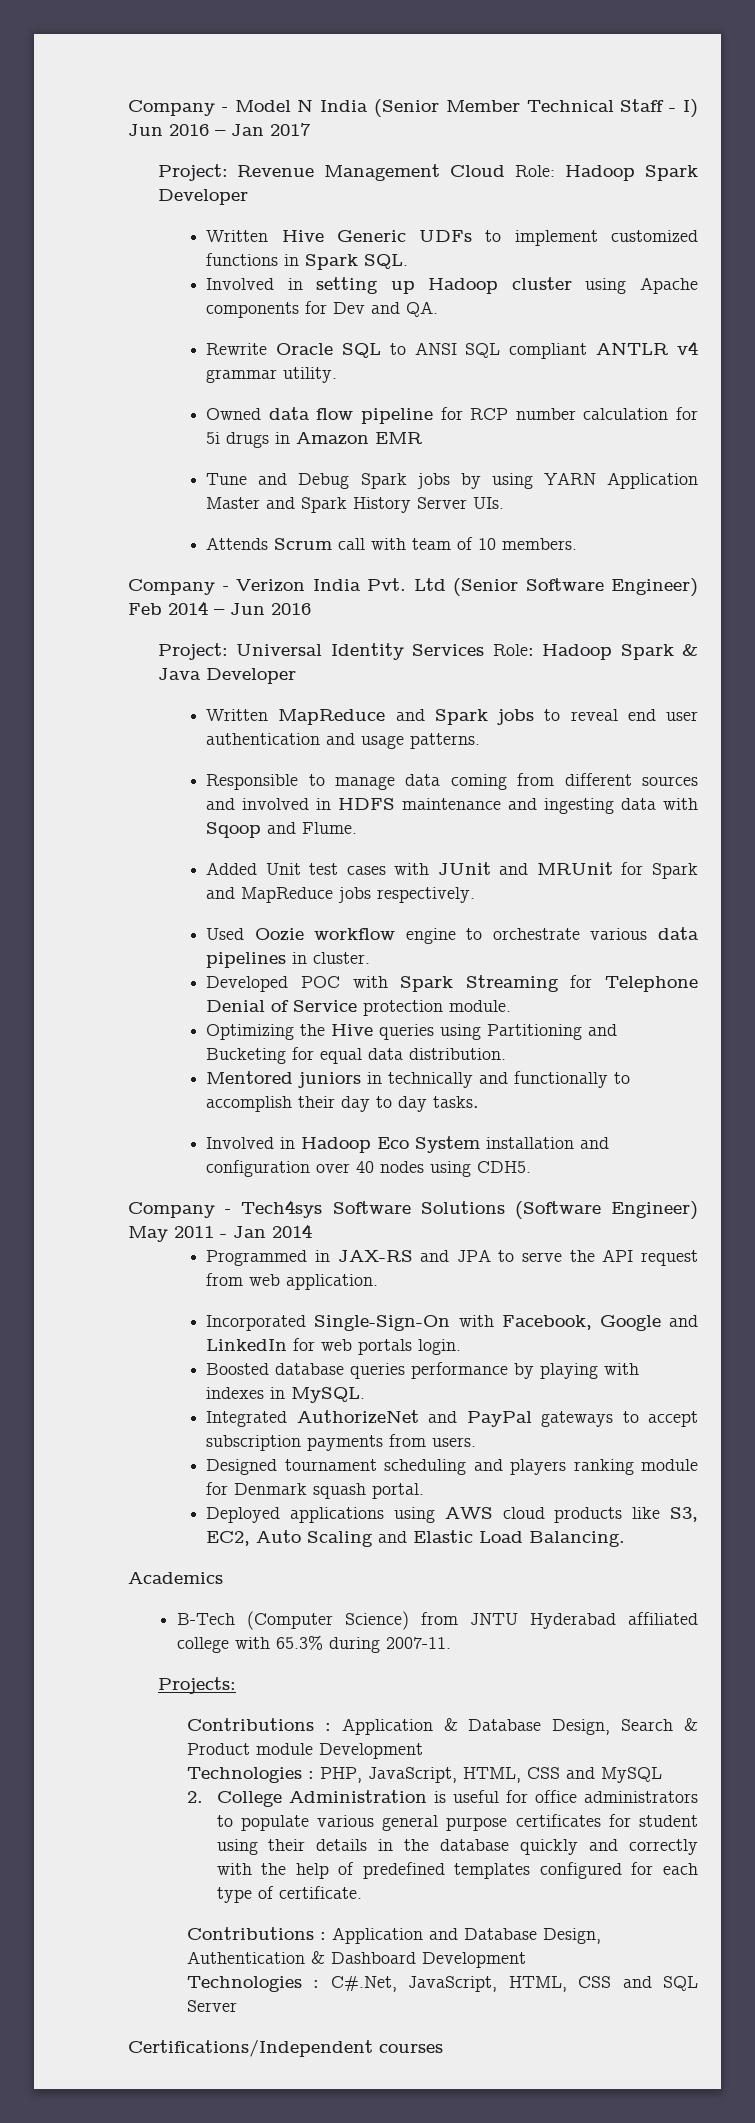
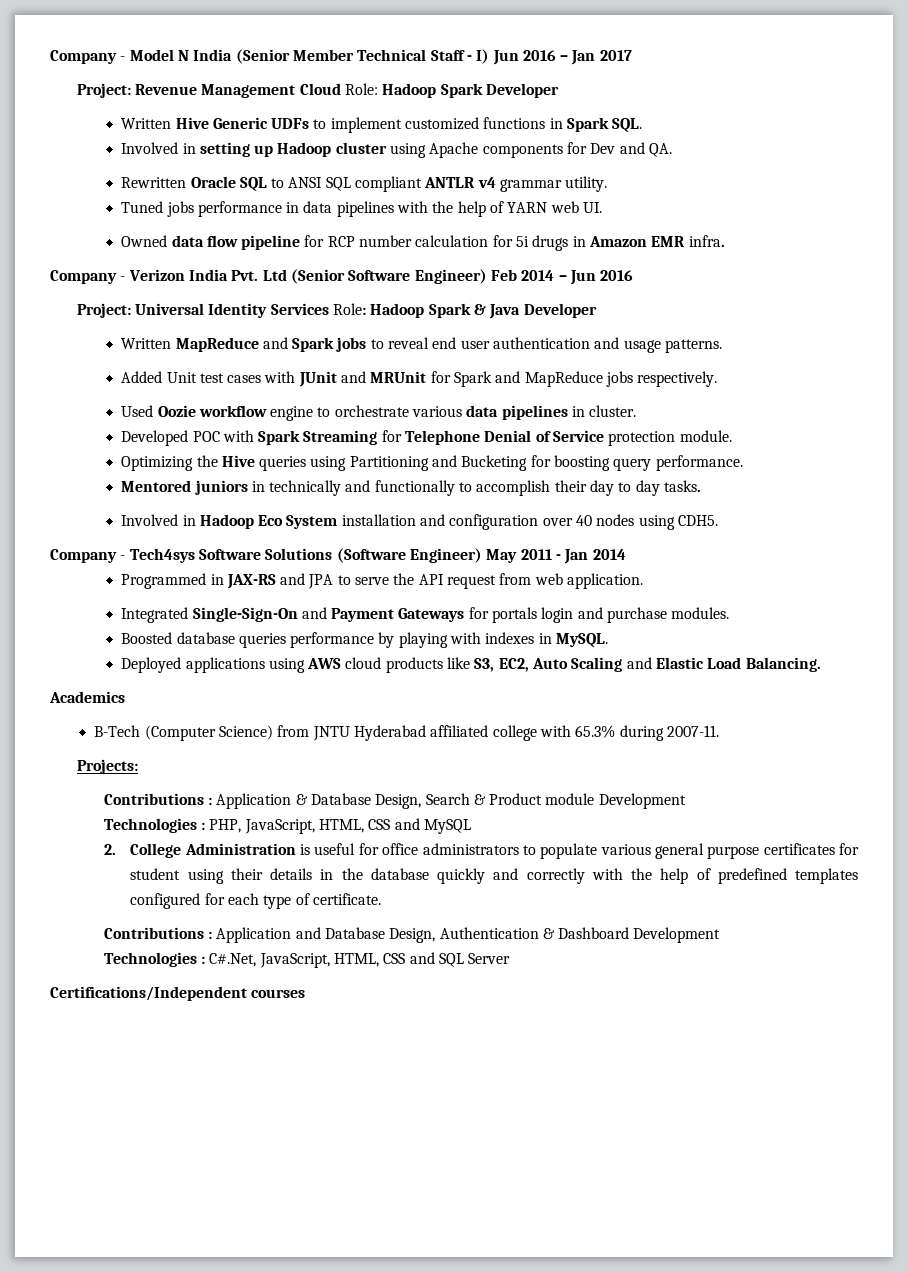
[206,343,268,355] Rewrite -> [121,177,187,188] Rewritten
(338, 375) none -> [121,201,603,217] // Tuned jobs performance in data pipelines with the help of YARN web UI.
[206,472,699,489] [206,497,505,513] [206,537,578,550] // Tune and Debug Spark jobs by using YARN Application Master and Spark History Server UIs. // Attends Scrum call with team of 10 members. -> [688,235,725,247] infra.
[206,773,698,790] [206,798,698,814] [206,822,358,838] // Responsible to manage data coming from different sources and involved in HDFS maintenance and ingesting data with Sqoop and Flume. -> (723, 346) none
[320,1048,507,1064] equal data distribution. -> [554,455,743,471] boosting query performance.
[206,1315,698,1331] [206,1338,462,1355] Incorporated Single-Sign-On with Facebook, Google and LinkedIn for web portals login. -> [121,607,730,623] Integrated Single-Sign-On and Payment Gateways for portals login and purchase modules.
[206,1410,698,1427] [206,1434,477,1451] [206,1459,698,1475] [206,1482,425,1499] // Integrated AuthorizeNet and PayPal gateways to accept subscription payments from users. // Designed tournament scheduling and players ranking module for Denmark squash portal. -> (609, 640) none

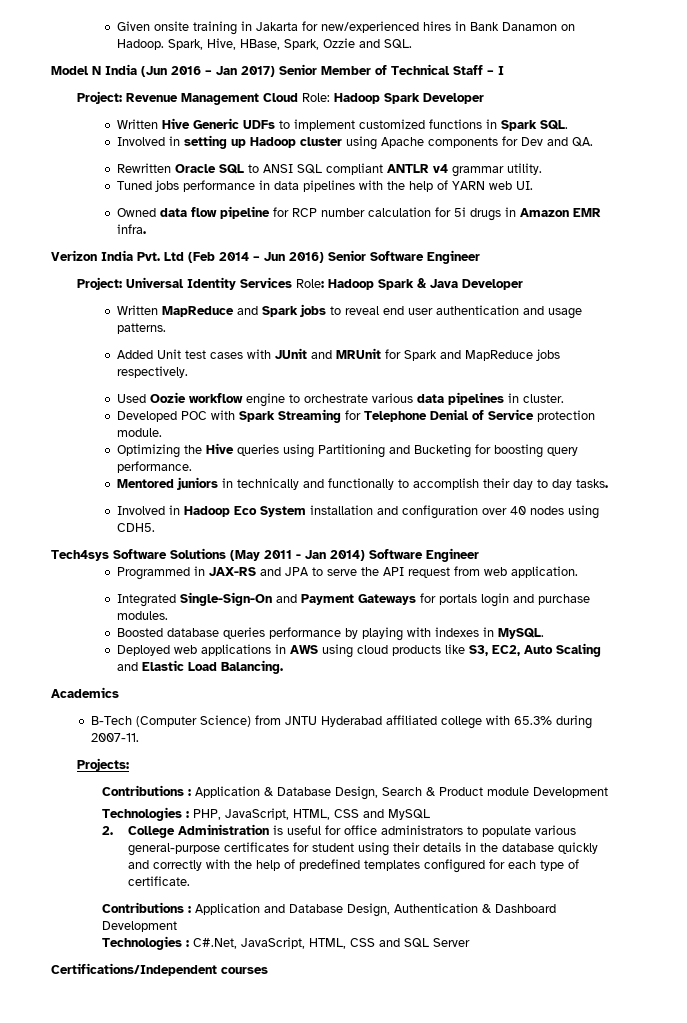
[50,49,632,65] Company - Model N India (Senior Member Technical Staff - I) Jun 2016 – Jan 2017 -> [116,21,575,35] [116,38,412,50] [51,64,504,77] Given onsite training in Jakarta for new/experienced hires in Bank Danamon on Hadoop. Spark, Hive, HBase, Spark, Ozzie and SQL. // Model N India (Jun 2016 – Jan 2017) Senior Member of Technical Staff – I
[50,270,126,284] Company - -> (146, 229) none
[290,269,634,285] (Senior Software Engineer) Feb 2014 – Jun 2016 -> [188,250,480,264] (Feb 2014 – Jun 2016) Senior Software Engineer
[50,549,126,563] Company - -> (155, 527) none
[336,548,626,564] (Software Engineer) May 2011 - Jan 2014 -> [230,548,479,562] (May 2011 - Jan 2014) Software Engineer
[185,657,342,673] applications using AWS -> [173,644,353,658] web applications in AWS using
[654,843,760,859] general purpose -> [127,843,220,856] general-purpose

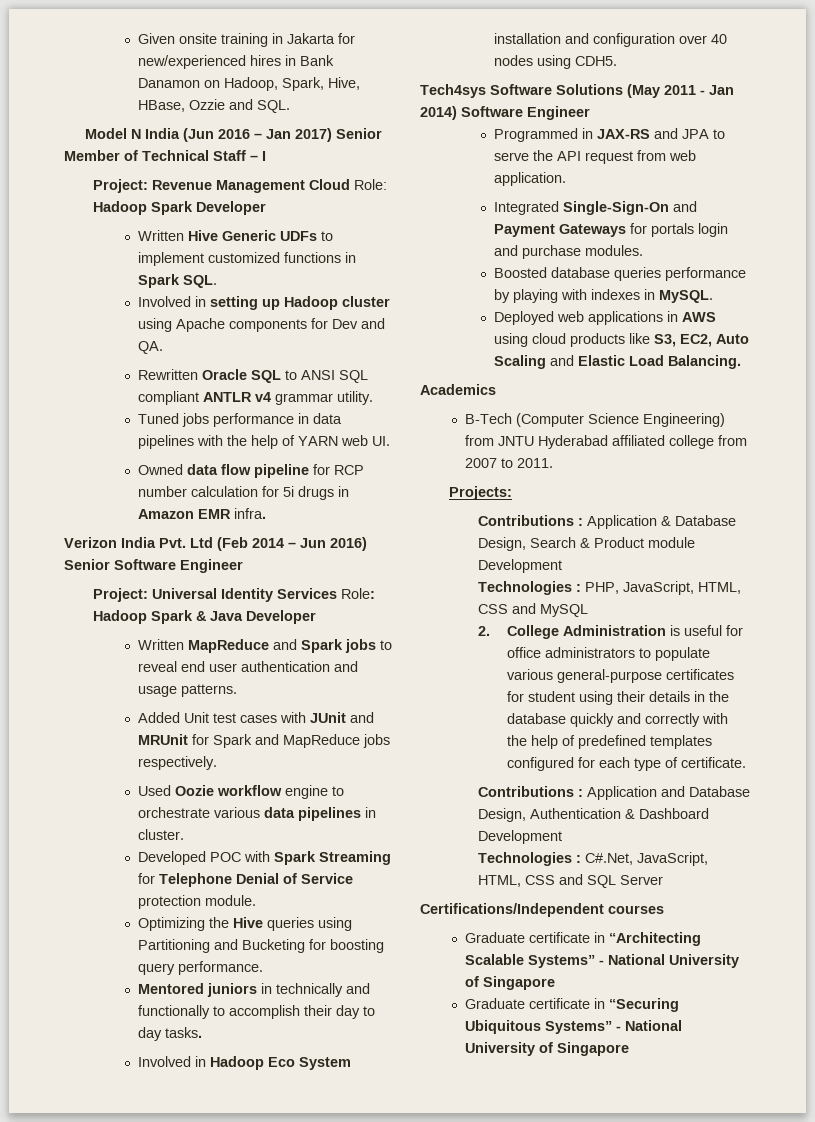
[116,39,164,50] Hadoop. -> [223,77,278,91] Hadoop,
[283,39,319,50] Spark, -> (185, 106) none
[199,715,251,727] Science) -> [587,413,725,427] Science Engineering)
[485,715,592,729] [90,733,139,742] with 65.3% during 2007-11. -> [717,435,747,446] [464,458,553,468] from 2007 to 2011.
(268, 970) none -> [464,932,701,946] [464,954,739,968] [464,976,555,990] [464,998,679,1012] [464,1020,682,1034] [464,1042,629,1056] // Graduate certificate in “Architecting Scalable Systems” - National University of Singapore // Graduate certificate in “Securing Ubiquitous Systems” - National University of Singapore

